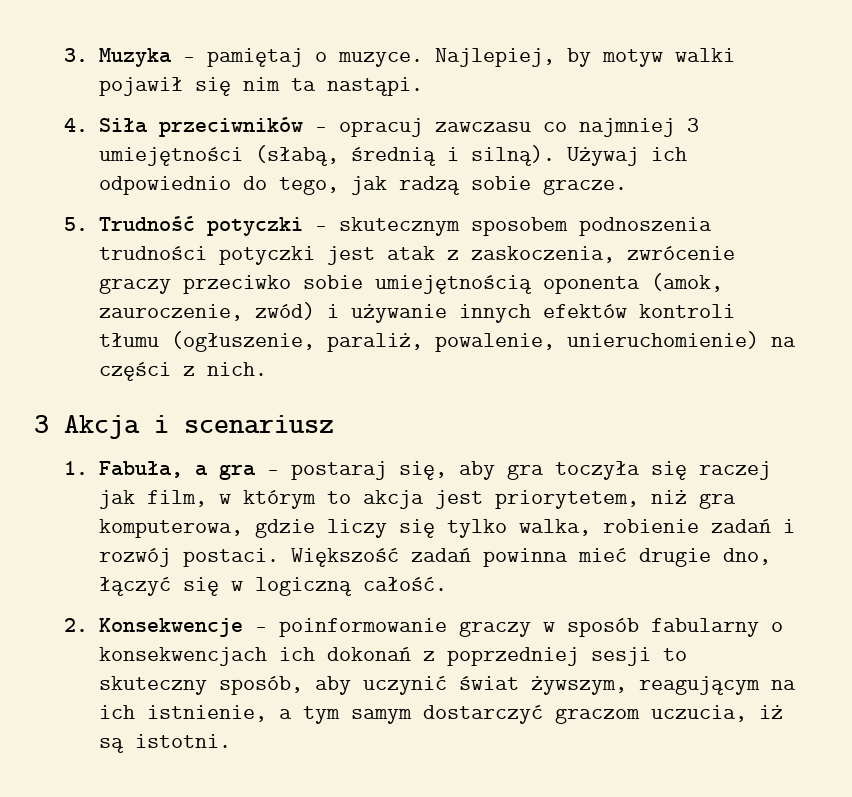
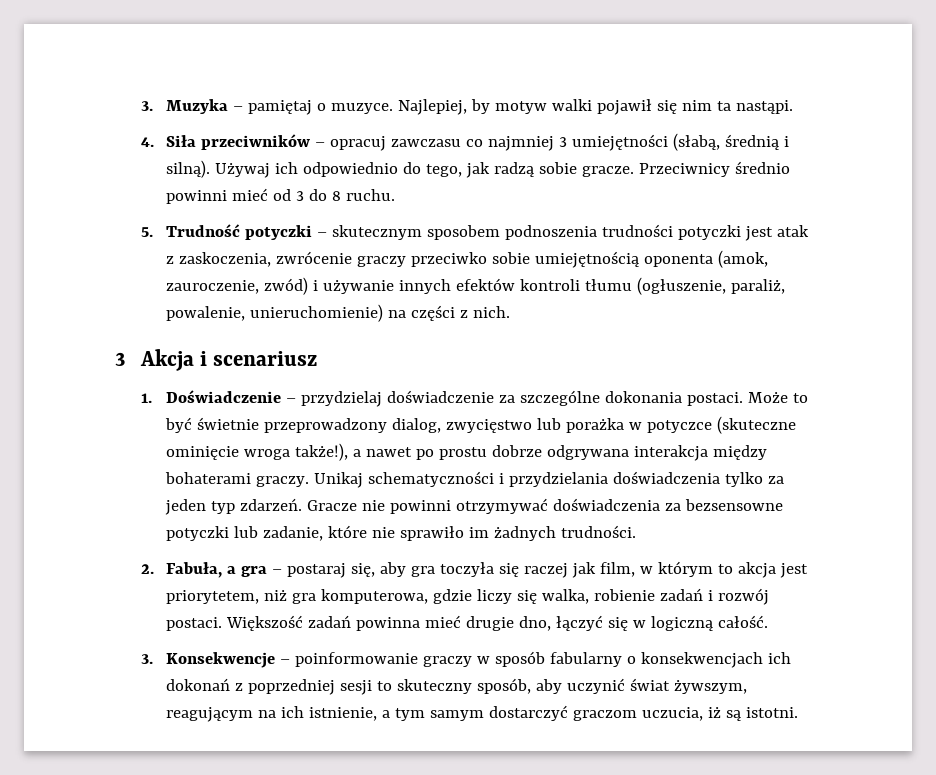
(628, 187) none -> [639,161,791,177] [166,188,396,204] Przeciwnicy średnio powinni mieć od 3 do 8 ruchu.
(88, 468) none -> [166,390,809,407] [165,416,797,434] [166,443,768,461] [165,471,785,488] [165,498,784,515] [166,525,637,541] [140,564,154,574] Doświadczenie – przydzielaj doświadczenie za szczególne dokonania postaci. Może to być świetnie przeprowadzony dialog, zwycięstwo lub porażka w potyczce (skuteczne ominięcie wroga także!), a nawet po prostu dobrze odgrywana interakcja między bohaterami graczy. Unikaj schematyczności i przydzielania doświadczenia tylko za jeden typ zdarzeń. Gracze nie powinni otrzymywać doświadczenia za bezsensowne potyczki lub zadanie, które nie sprawiło im żadnych trudności. // 2.
[447,519,508,538] tylko -> (538, 597) none
[63,618,88,632] 2. -> [140,654,153,664] 3.

